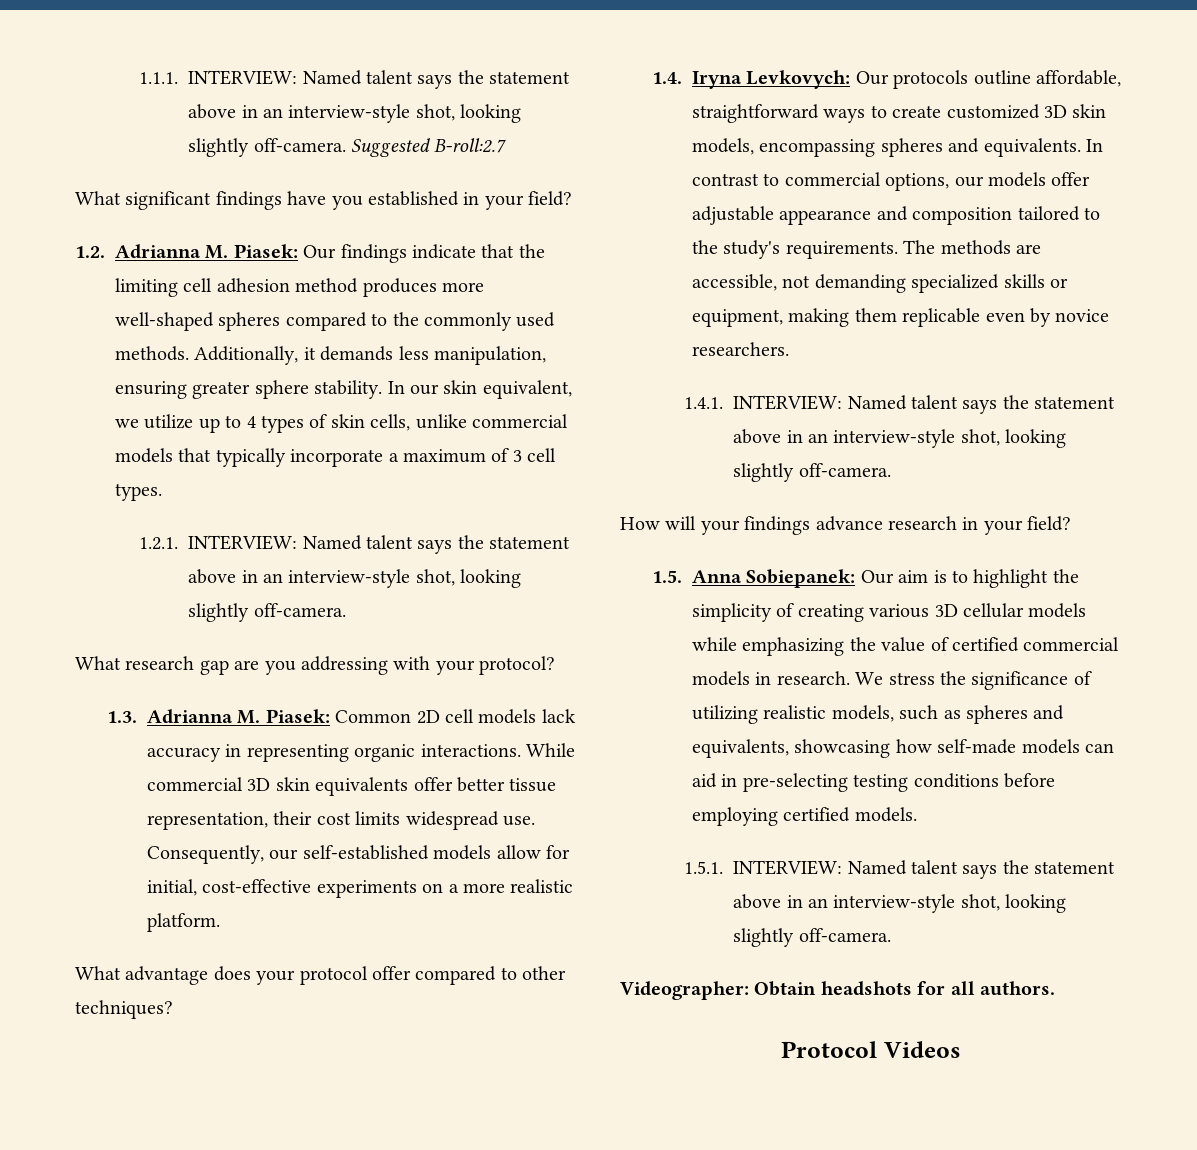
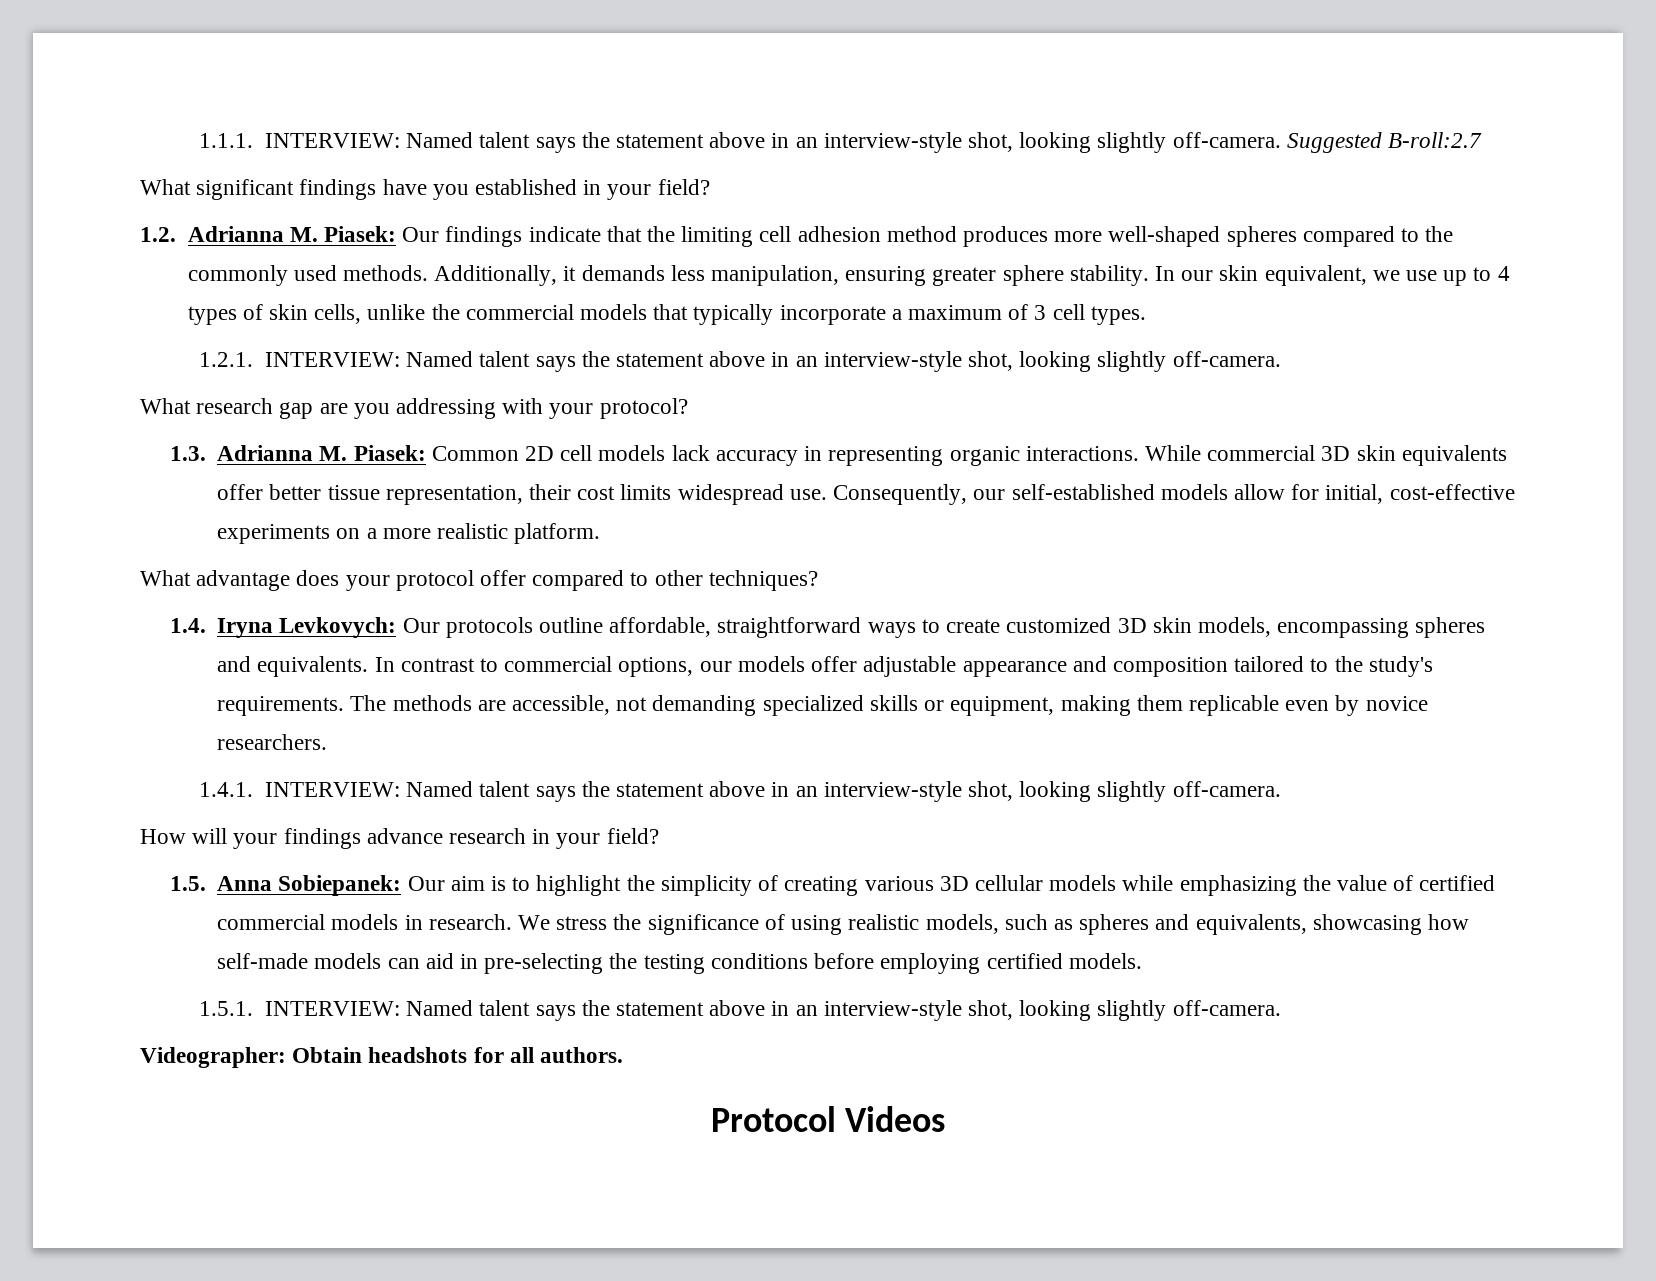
[144,414,194,429] utilize -> [1406,270,1438,281] use
(467, 421) none -> [431,304,460,320] the
[692,705,759,724] utilizing -> [791,915,843,935] using
(848, 782) none -> [609,953,638,969] the

